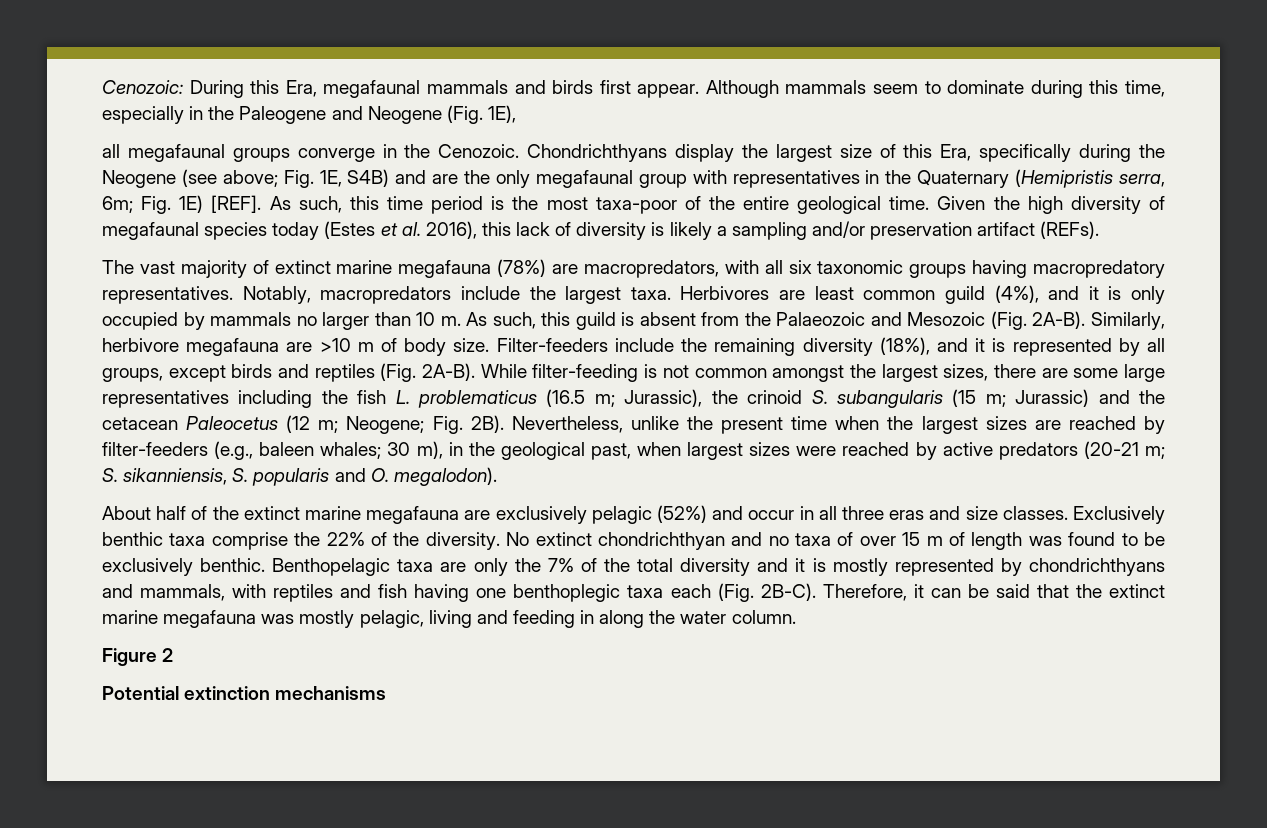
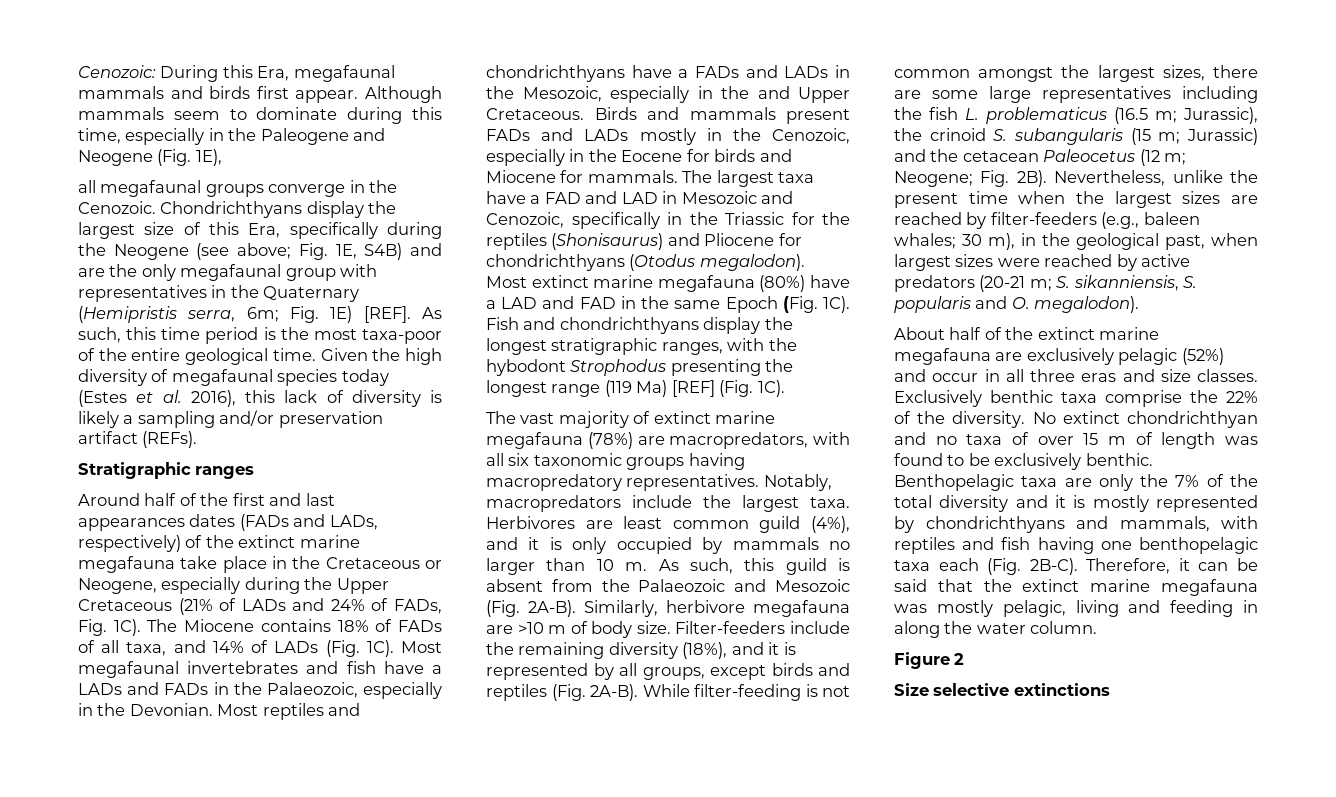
(1100, 230) none -> [78,462,255,479] [78,493,335,506] [78,514,378,531] [78,535,360,552] [78,556,442,573] [78,577,389,594] [78,598,442,615] [78,619,442,636] [78,640,443,657] [78,661,442,678] [78,682,442,699] [78,703,361,720] [486,65,850,82] [486,86,850,103] [486,107,850,124] [486,128,850,145] [486,149,792,166] [486,170,815,187] [486,191,794,204] [486,212,850,229] [486,233,802,250] [486,254,805,271] [486,275,850,292] [486,296,850,313] [486,317,793,334] [486,338,797,355] [486,359,794,376] [486,380,785,397] // Stratigraphic ranges // Around half of the first and last appearances dates (FADs and LADs, respectively) of the extinct marine megafauna take place in the Cretaceous or Neogene, especially during the Upper Cretaceous (21% of LADs and 24% of FADs, Fig. 1C). The Miocene contains 18% of FADs of all taxa, and 14% of LADs (Fig. 1C). Most megafaunal invertebrates and fish have a LADs and FADs in the Palaeozoic, especially in the Devonian. Most reptiles and chondrichthyans have a FADs and LADs in the Mesozoic, especially in the and Upper Cretaceous. Birds and mammals present FADs and LADs mostly in the Cenozoic, especially in the Eocene for birds and Miocene for mammals. The largest taxa have a FAD and LAD in Mesozoic and Cenozoic, specifically in the Triassic for the reptiles (Shonisaurus) and Pliocene for chondrichthyans (Otodus megalodon). Most extinct marine megafauna (80%) have a LAD and FAD in the same Epoch (Fig. 1C). Fish and chondrichthyans display the longest stratigraphic ranges, with the hybodont Strophodus presenting the longest range (119 Ma) [REF] (Fig. 1C).
[513,584,621,602] benthoplegic -> [1139,537,1258,554] benthopelagic
[102,686,387,700] Potential extinction mechanisms -> [894,683,1110,696] Size selective extinctions

